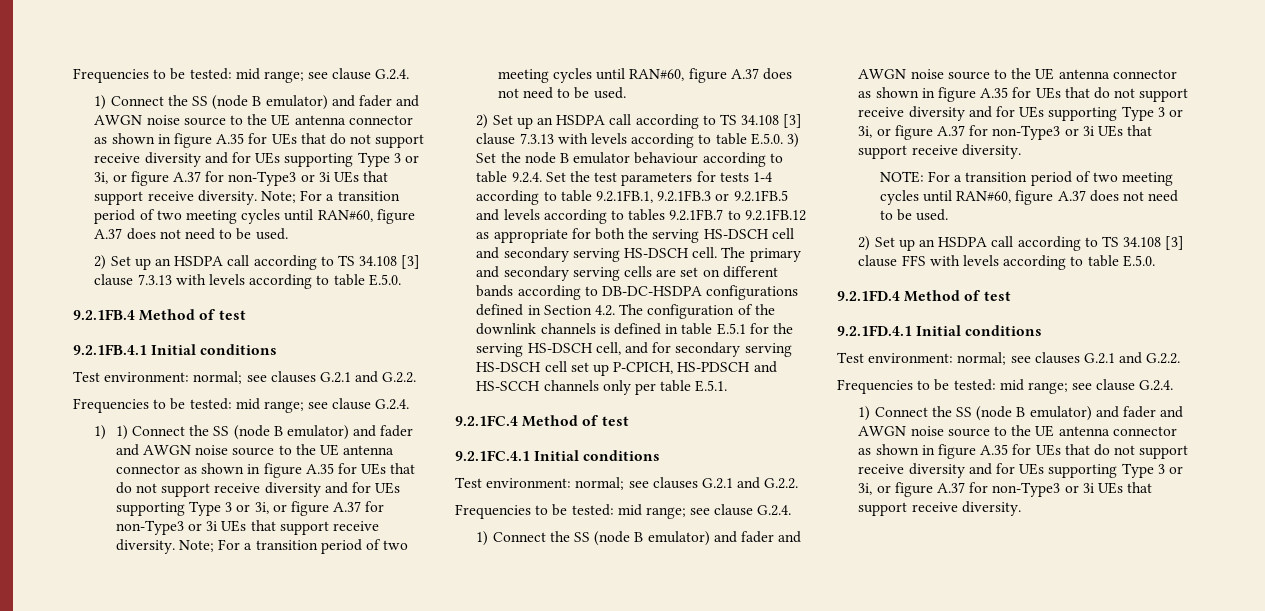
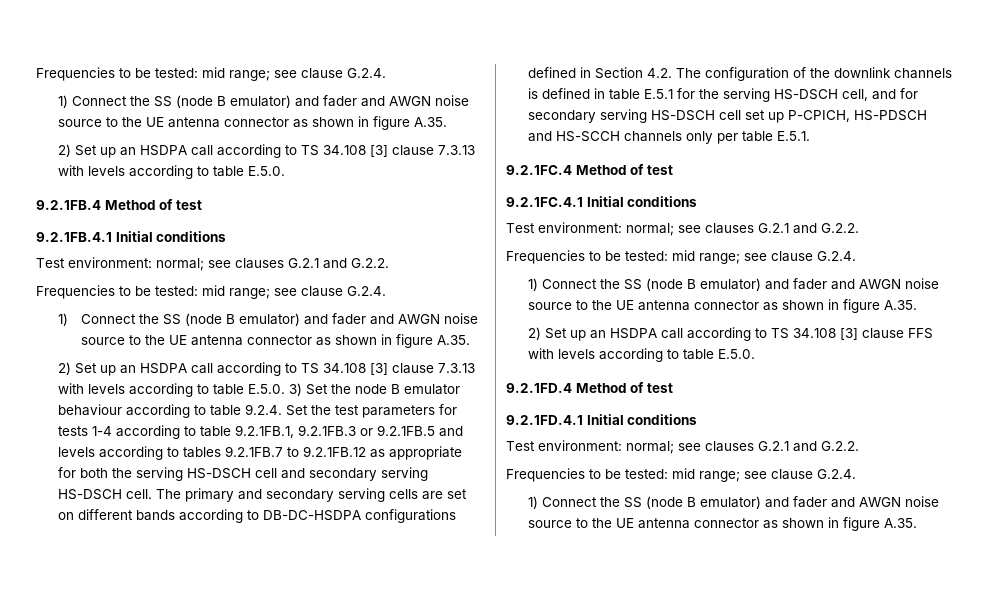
[216,133,425,148] [94,152,419,167] [94,171,389,186] [94,190,400,205] [94,209,415,224] [94,228,288,240] A.35 for UEs that do not support receive diversity and for UEs supporting Type 3 or 3i, or figure A.37 for non-Type3 or 3i UEs that support receive diversity. Note; For a transition period of two meeting cycles until RAN#60, figure A.37 does not need to be used. -> [414,117,448,127] A.35.
[115,425,128,440] 1) -> (69, 319) none
[305,463,416,475] [115,482,401,497] [115,501,385,516] [115,520,379,535] [115,539,409,554] [497,68,792,83] [497,87,626,99] A.35 for UEs that do not support receive diversity and for UEs supporting Type 3 or 3i, or figure A.37 for non-Type3 or 3i UEs that support receive diversity. Note; For a transition period of two meeting cycles until RAN#60, figure A.37 does not need to be used. -> [436,335,470,345] A.35.
[980,87,1189,102] [858,106,1183,121] [858,125,1153,140] [858,144,1021,159] [879,171,1174,186] [879,190,1179,205] [879,209,949,221] A.35 for UEs that do not support receive diversity and for UEs supporting Type 3 or 3i, or figure A.37 for non-Type3 or 3i UEs that support receive diversity. // NOTE: For a transition period of two meeting cycles until RAN#60, figure A.37 does not need to be used. -> [884,300,918,310] A.35.
[980,444,1189,459] [858,463,1183,478] [858,482,1153,497] [858,501,1021,516] A.35 for UEs that do not support receive diversity and for UEs supporting Type 3 or 3i, or figure A.37 for non-Type3 or 3i UEs that support receive diversity. -> [884,518,918,528] A.35.

